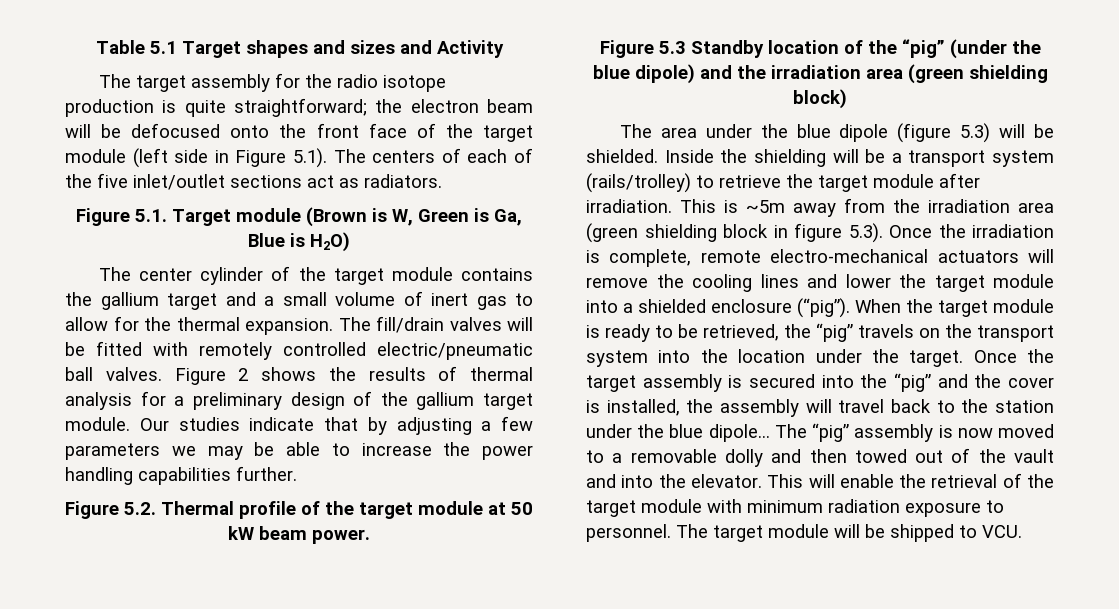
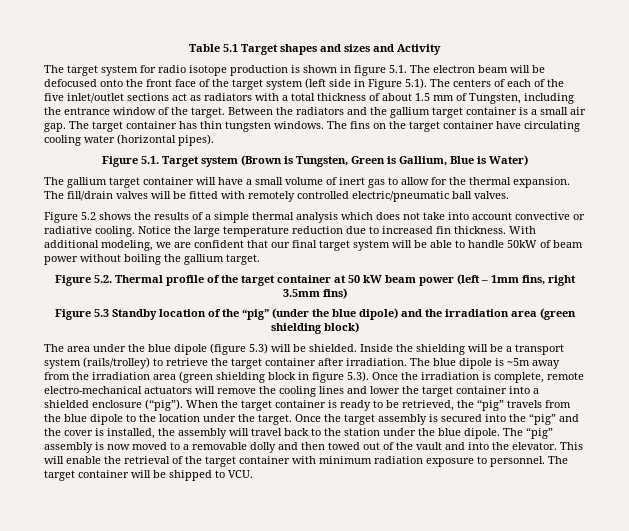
[190,73,332,92] assembly for the -> [101,65,156,76] system for
[184,98,403,117] quite straightforward; the -> [303,65,430,76] shown in figure 5.1. The
[65,149,126,163] module -> [266,79,303,90] system
[364,174,442,188] radiators. -> [204,93,574,104] [44,107,586,118] [44,121,580,132] [44,134,214,146] radiators with a total thickness of about 1.5 mm of Tungsten, including the entrance window of the target. Between the radiators and the gallium target container is a small air gap. The target container has thin tungsten windows. The fins on the target container have circulating cooling water (horizontal pipes).
[236,208,301,222] module -> [200,156,238,167] system
[392,209,413,226] W, -> [295,156,348,167] Tungsten,
[494,209,522,226] Ga, -> [398,156,447,166] Gallium,
[310,232,350,252] [98,266,533,285] [65,292,256,310] H2O) // The center cylinder of the target module contains the gallium target and -> [488,155,528,166] [44,177,243,188] Water) // The gallium target container will have
[174,368,249,385] Figure 2 -> [44,212,96,223] // Figure 5.2
[470,367,533,381] [65,391,533,410] [65,416,533,435] [65,442,533,460] [65,466,297,485] thermal analysis for a preliminary design of the gallium target module. Our studies indicate that by adjusting a few parameters we may be able to increase the power handling capabilities further. -> [205,212,585,223] [44,226,536,237] [44,240,583,251] [44,254,260,265] a simple thermal analysis which does not take into account convective or radiative cooling. Notice the large temperature reduction due to increased fin thickness. With additional modeling, we are confident that our final target system will be able to handle 50kW of beam power without boiling the gallium target.
[418,501,483,515] module -> [276,275,331,283] container
[312,529,370,544] power. -> [418,274,576,286] [282,288,347,299] power (left – 1mm fins, right 3.5mm fins)
[873,174,934,188] module -> [265,358,316,366] container
[680,199,716,213] This -> [410,358,492,369] The blue dipole
[993,274,1054,288] module -> [456,386,507,394] container
[993,299,1054,313] module -> [275,400,326,408] container
[919,324,1054,342] [586,350,691,367] on the transport system into -> [545,400,571,408] [44,414,136,425] from the blue dipole to
[708,424,770,442] dipole... -> [464,428,500,439] dipole.
[641,499,702,513] module -> [239,456,290,464] container
[768,524,829,538] module -> [78,470,129,478] container

